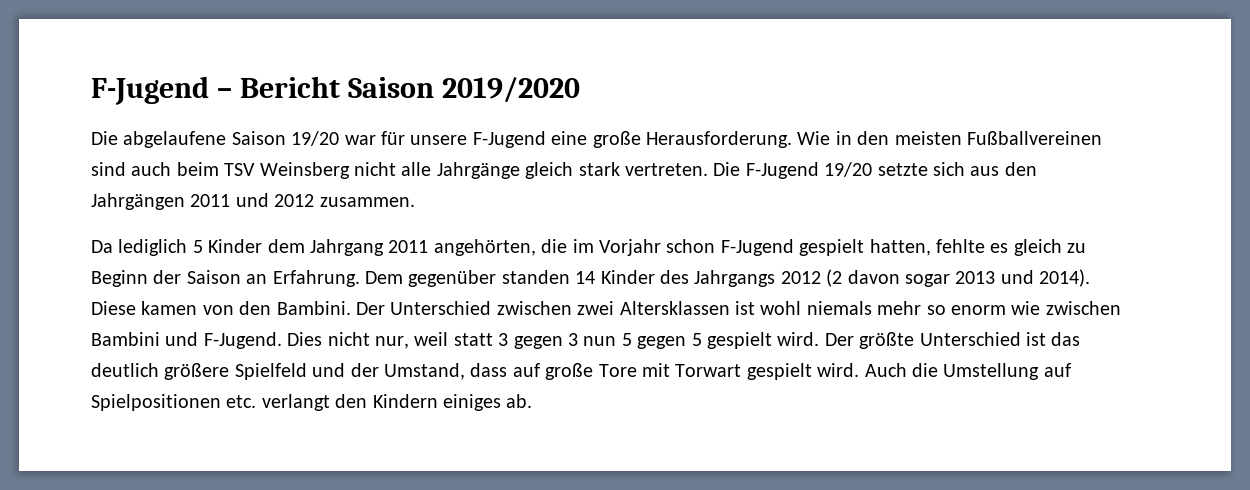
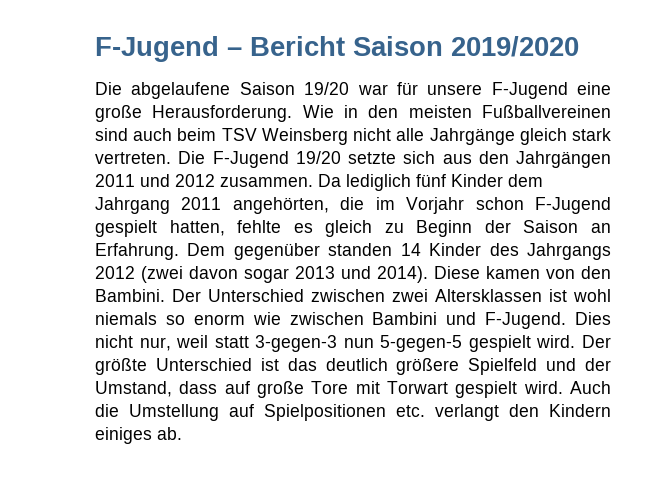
(415, 202) // -> (313, 182) none
[192,240,203,253] 5 -> [416,174,446,187] fünf
[826,269,843,287] (2 -> [141,266,183,283] (zwei
[877,301,922,315] mehr -> (157, 318) none
[498,333,702,349] 3 gegen 3 nun 5 gegen 5 -> [255,335,463,352] 3-gegen-3 nun 5-gegen-5

